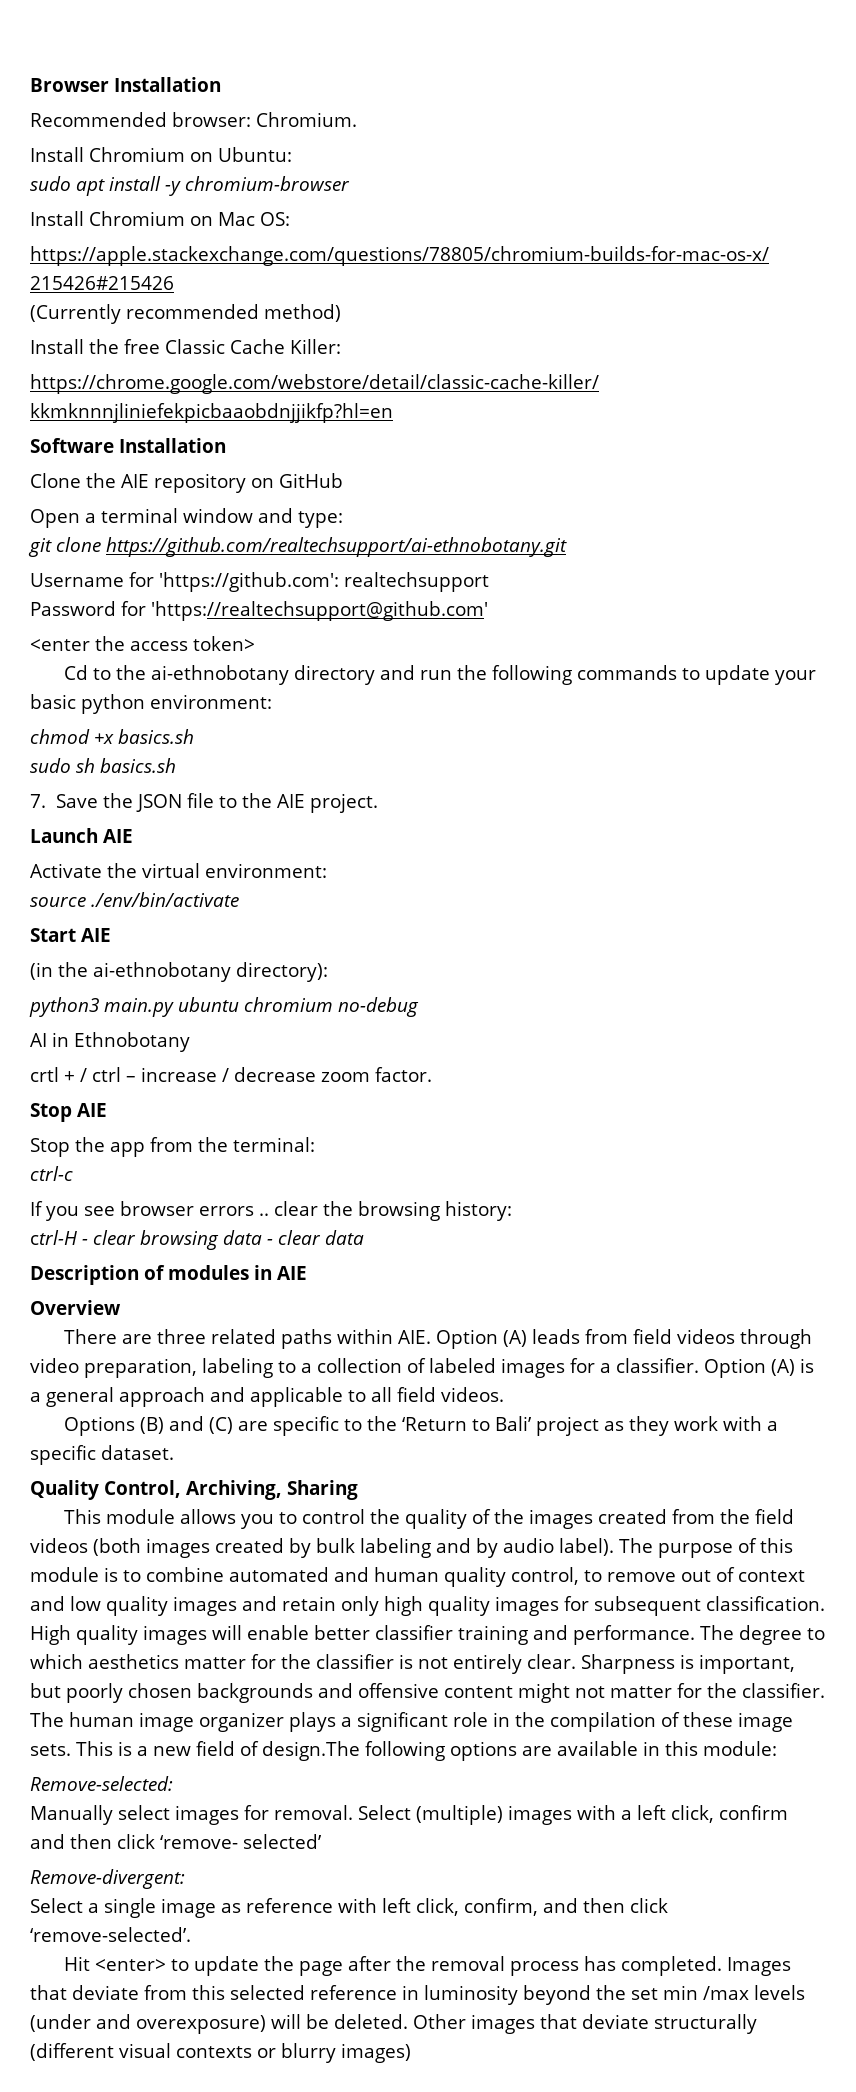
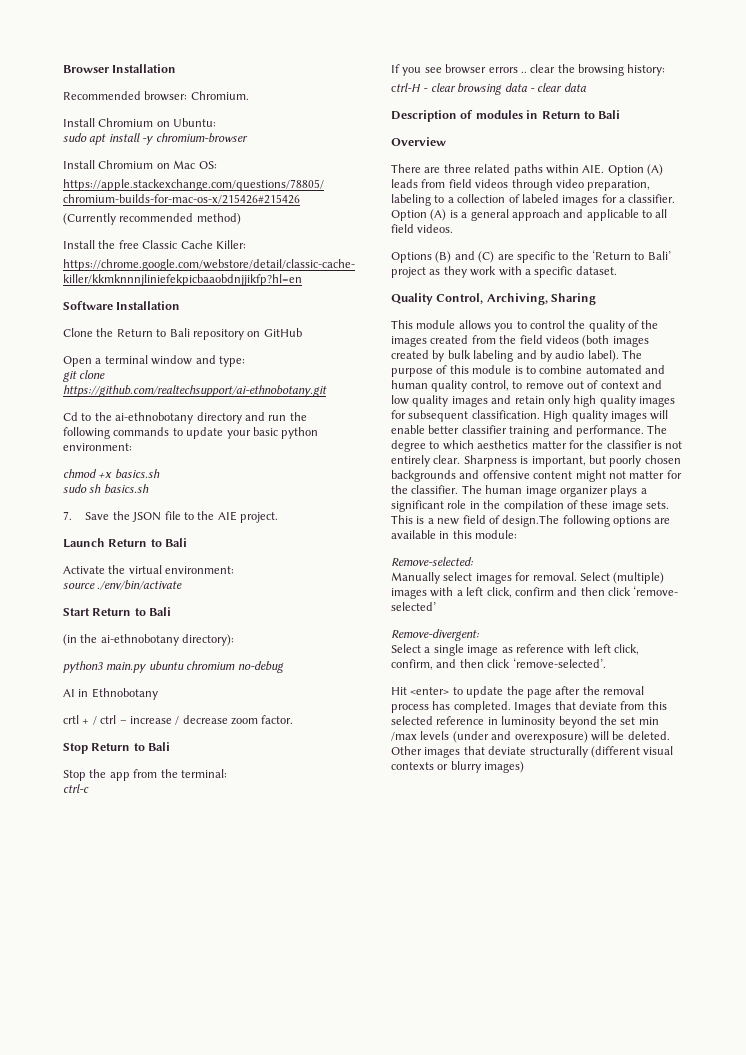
[121,474,149,488] AIE -> [116,328,190,337] Return to Bali
[30,572,489,592] [30,601,488,621] [30,636,255,651] // Username for 'https://github.com': realtechsupport // Password for 'https://realtechsupport@github.com' // <enter the access token> -> (327, 391) none
[103,829,133,843] AIE -> [108,538,188,547] Return to Bali
[81,928,111,942] AIE -> [92,607,172,616] Return to Bali
[77,1103,107,1117] AIE -> [91,742,171,751] Return to Bali
[277,1266,307,1280] AIE -> [541,110,621,119] Return to Bali

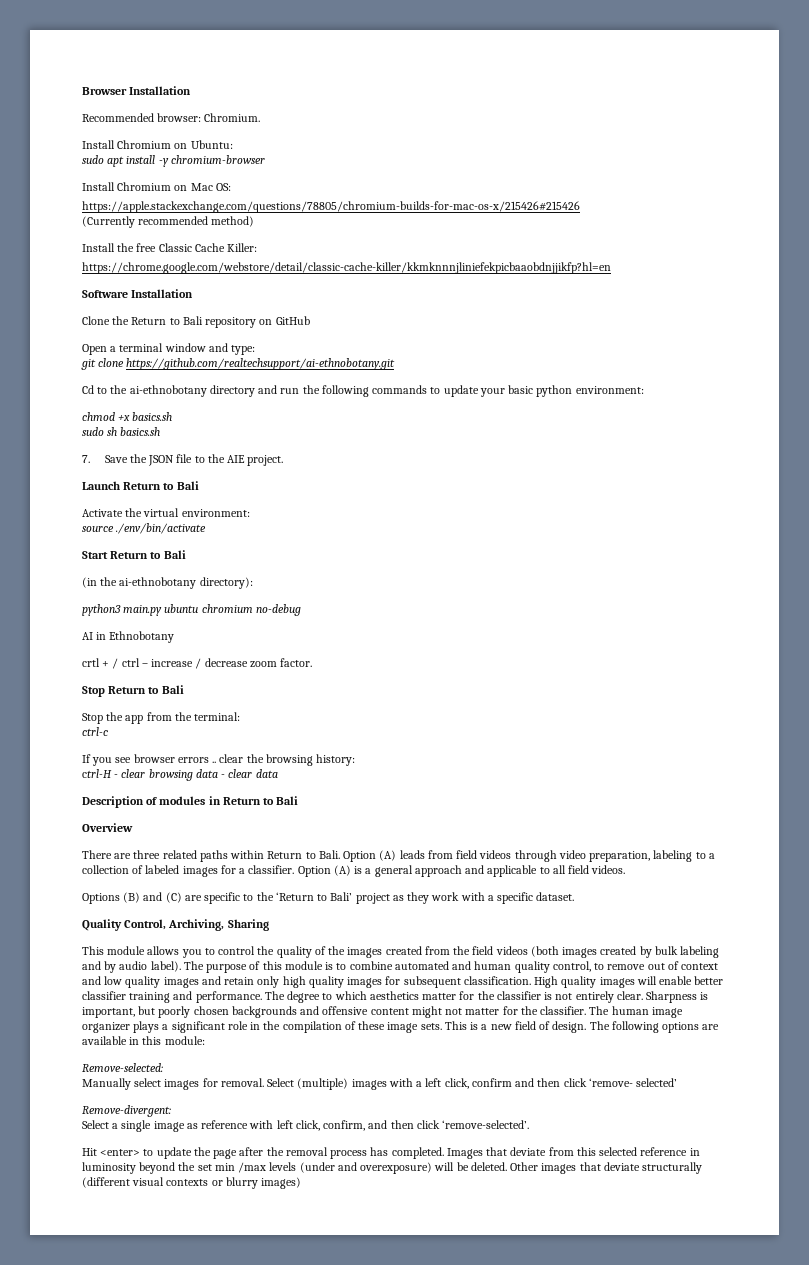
[582,164,605,174] AIE. -> [267,850,340,859] Return to Bali.
[502,515,560,527] design.The -> [552,1021,610,1033] design. The

